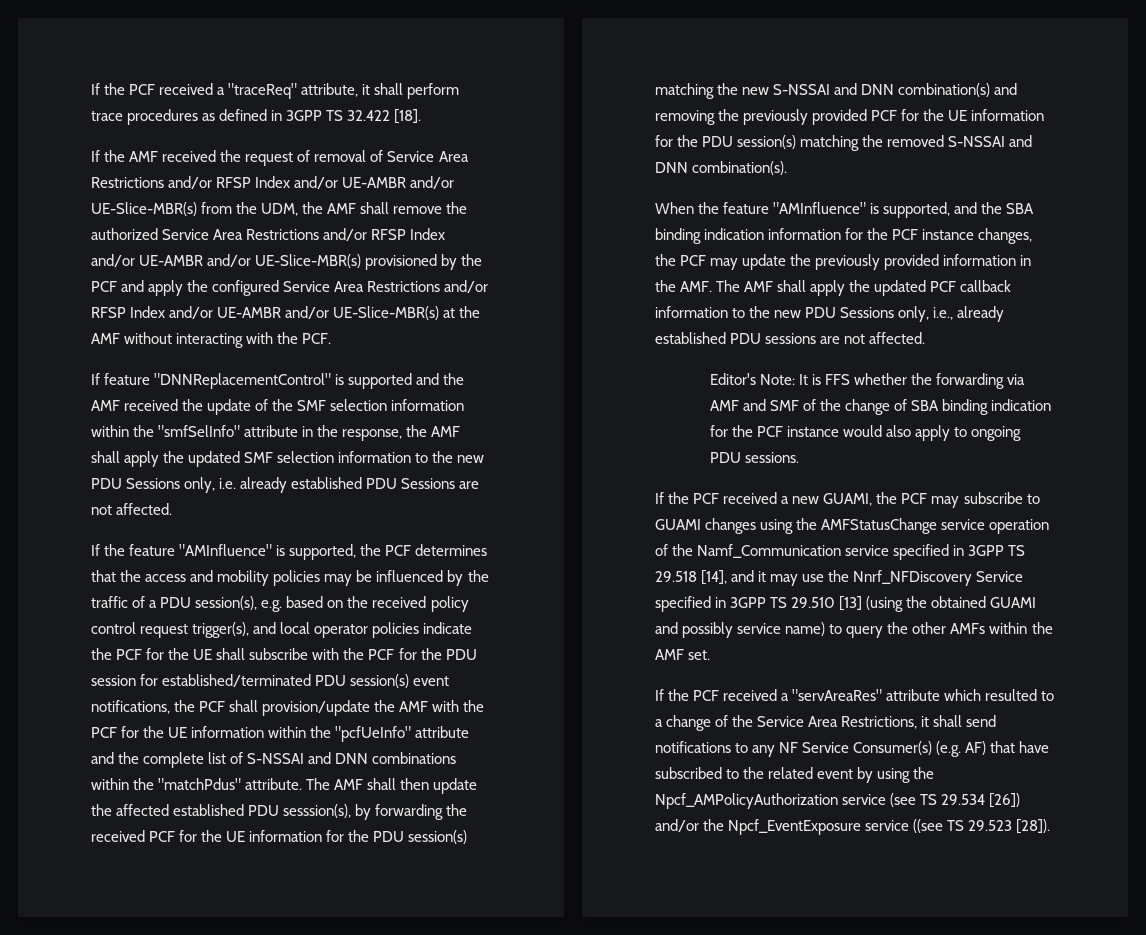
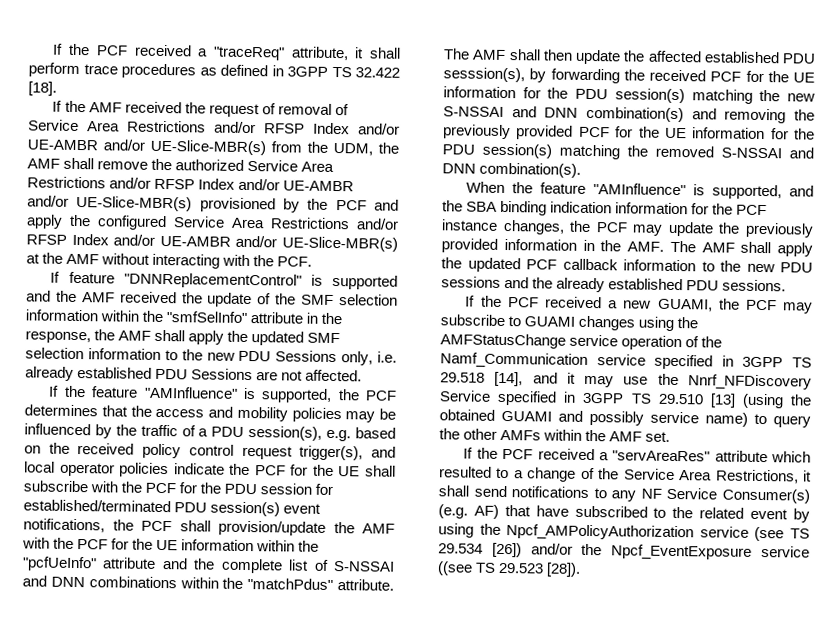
[840,306,1005,322] [655,332,926,344] [709,373,1025,389] [709,399,1052,415] [709,425,1021,441] Sessions only, i.e., already established PDU sessions are not affected. // Editor's Note: It is FFS whether the forwarding via AMF and SMF of the change of SBA binding indication for the PCF instance would also apply to ongoing -> [441,276,684,293] sessions and the already established

